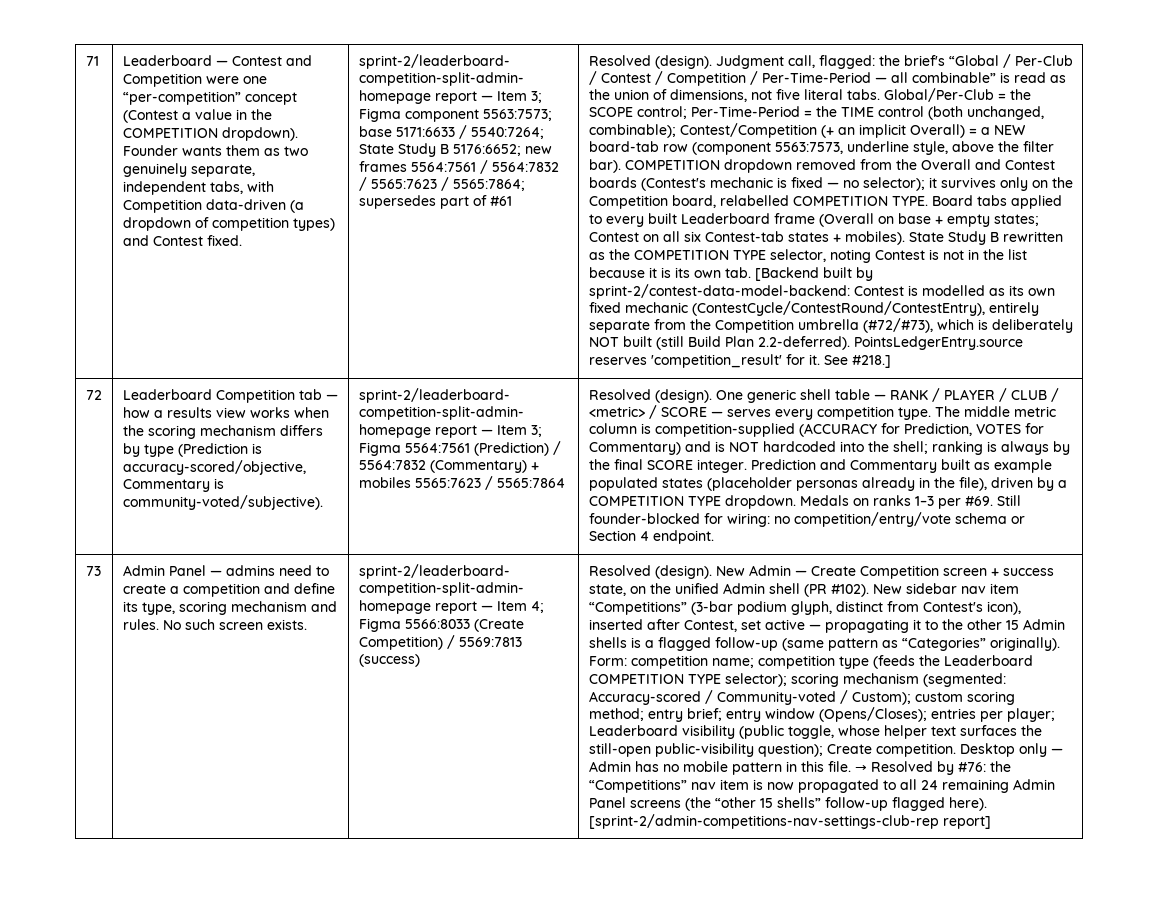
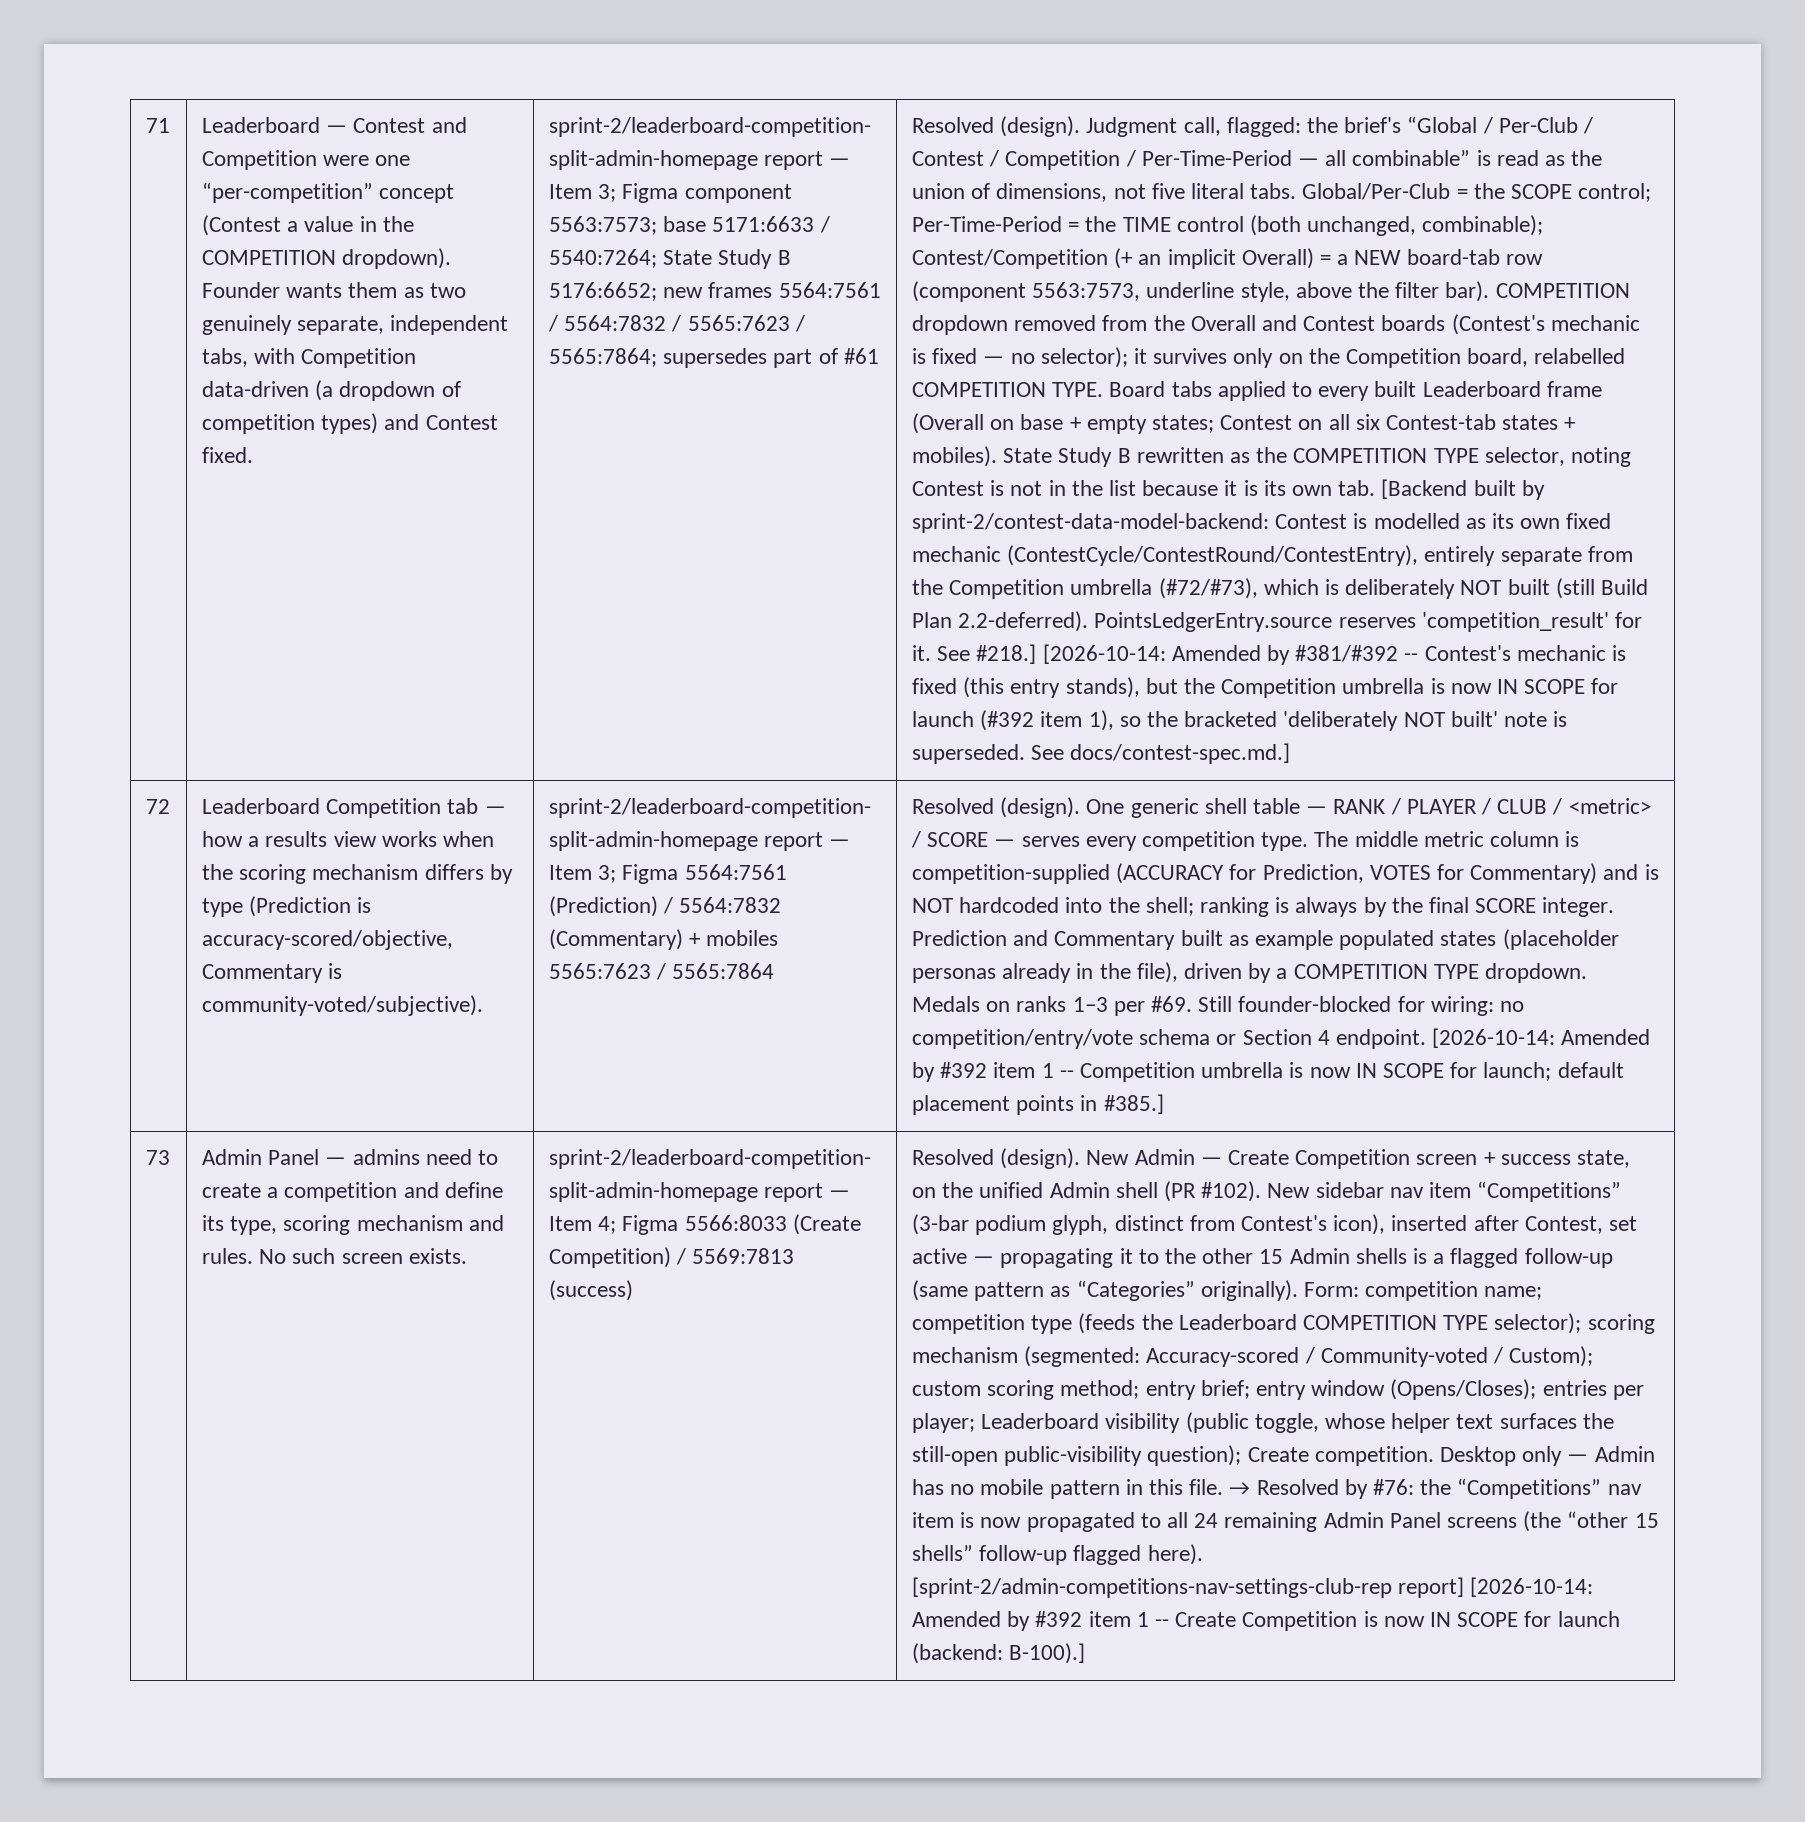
(891, 361) none -> [1042,644,1627,665] [911,677,1619,698] [911,710,1568,731] [911,743,1291,764] [2026-10-14: Amended by #381/#392 -- Contest's mechanic is fixed (this entry stands), but the Competition umbrella is now IN SCOPE for launch (#392 item 1), so the bracketed 'deliberately NOT built' note is superseded. See docs/contest-spec.md.]
(714, 537) none -> [1432,1028,1651,1048] [911,1062,1624,1082] [911,1094,1164,1115] [2026-10-14: Amended by #392 item 1 -- Competition umbrella is now IN SCOPE for launch; default placement points in #385.]
(991, 822) none -> [1470,1577,1594,1597] [911,1611,1620,1631] [911,1643,1086,1664] [2026-10-14: Amended by #392 item 1 -- Create Competition is now IN SCOPE for launch (backend: B-100).]

